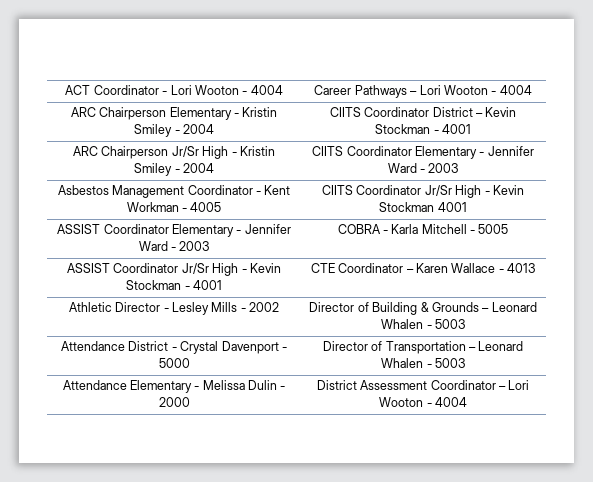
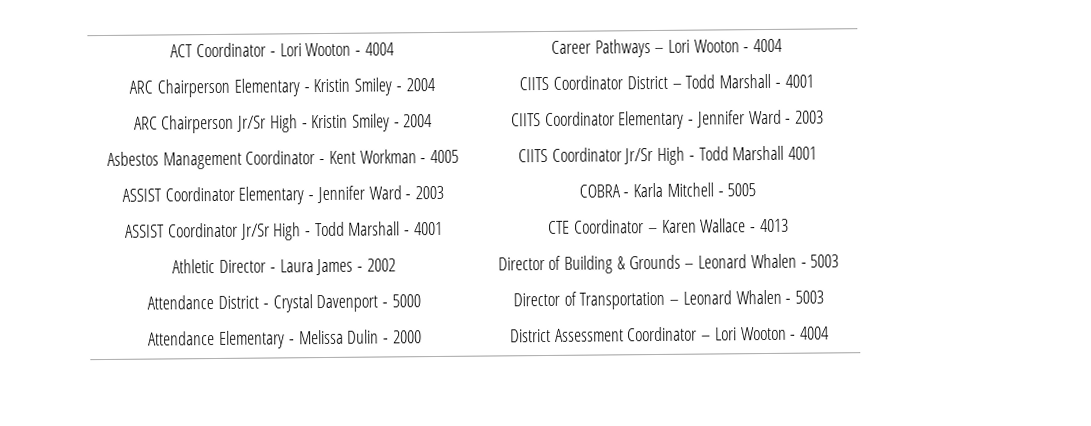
[485,107,517,117] [375,124,431,134] Kevin Stockman -> [685,73,772,89] Todd Marshall
[492,185,524,195] [379,202,435,212] Kevin Stockman -> [698,145,785,161] Todd Marshall
[249,263,281,273] [126,280,182,290] Kevin Stockman -> [314,221,401,237] Todd Marshall
[172,302,238,315] Lesley Mills -> [279,258,354,276] Laura James

